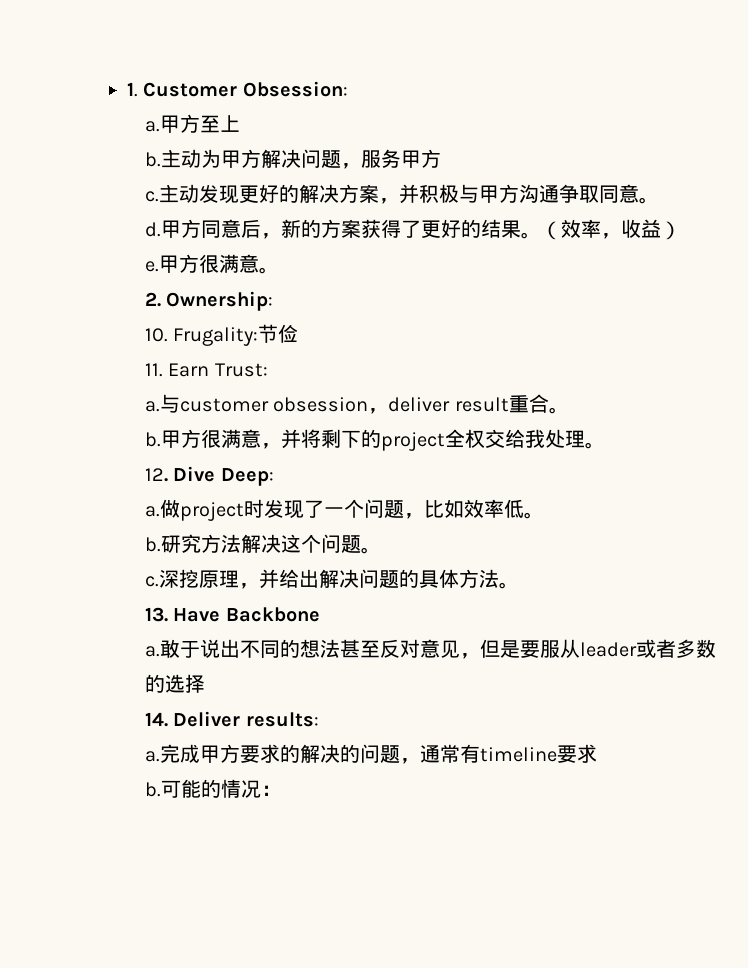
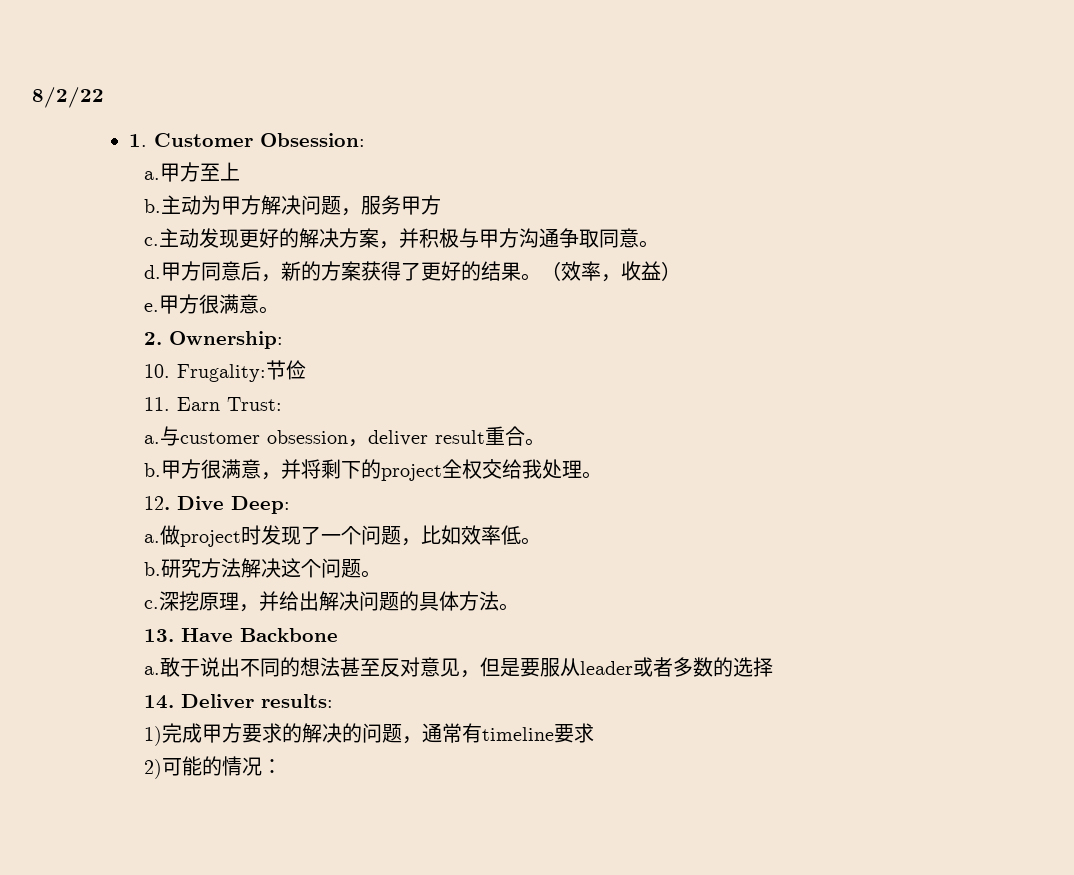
(126, 89) none -> [32,87,104,108] 8/2/22 //
[144,751,160,762] a. -> [143,726,162,746] 1)
[144,782,161,797] b. -> [143,759,162,779] 2)

